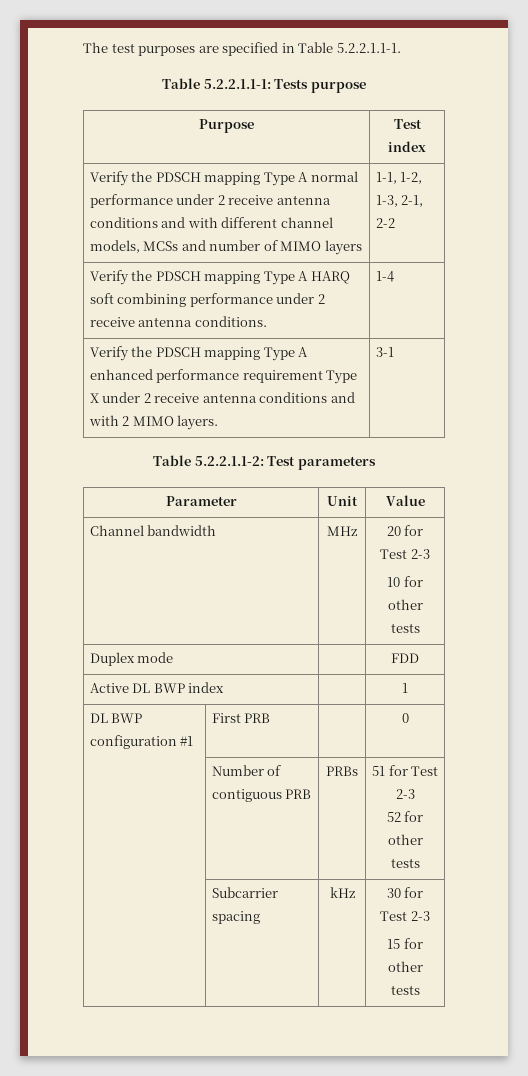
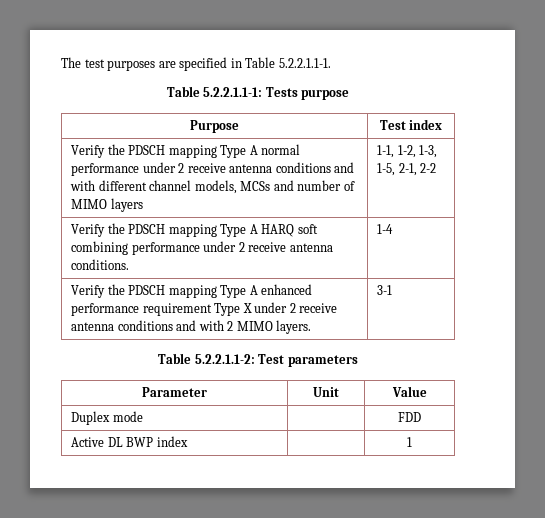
(398, 201) none -> [377,163,396,176] 1-5,
[89,525,217,536] [327,526,358,536] [386,525,424,536] [380,549,430,559] [387,576,423,587] [387,599,423,610] [390,623,420,633] // Channel bandwidth | MHz | 20 for Test 2-3 // 10 for other tests -> (427, 391) none
[89,713,143,723] [89,735,194,749] [211,713,271,723] [401,713,409,723] [211,765,282,776] [211,789,312,802] [326,766,358,776] [371,765,439,776] [395,789,415,799] [386,811,424,822] [387,834,423,845] [390,858,420,868] [211,887,278,898] [211,911,260,924] [329,887,356,898] [386,887,424,898] [380,911,430,921] [387,938,423,949] [387,961,423,972] [390,985,420,995] // DL BWP configuration #1 | First PRB | | 0 // | Number of contiguous PRB | PRBs | 51 for Test 2-3 // 52 for other tests // | Subcarrier spacing | kHz | 30 for Test 2-3 // 15 for other tests -> (412, 442) none

